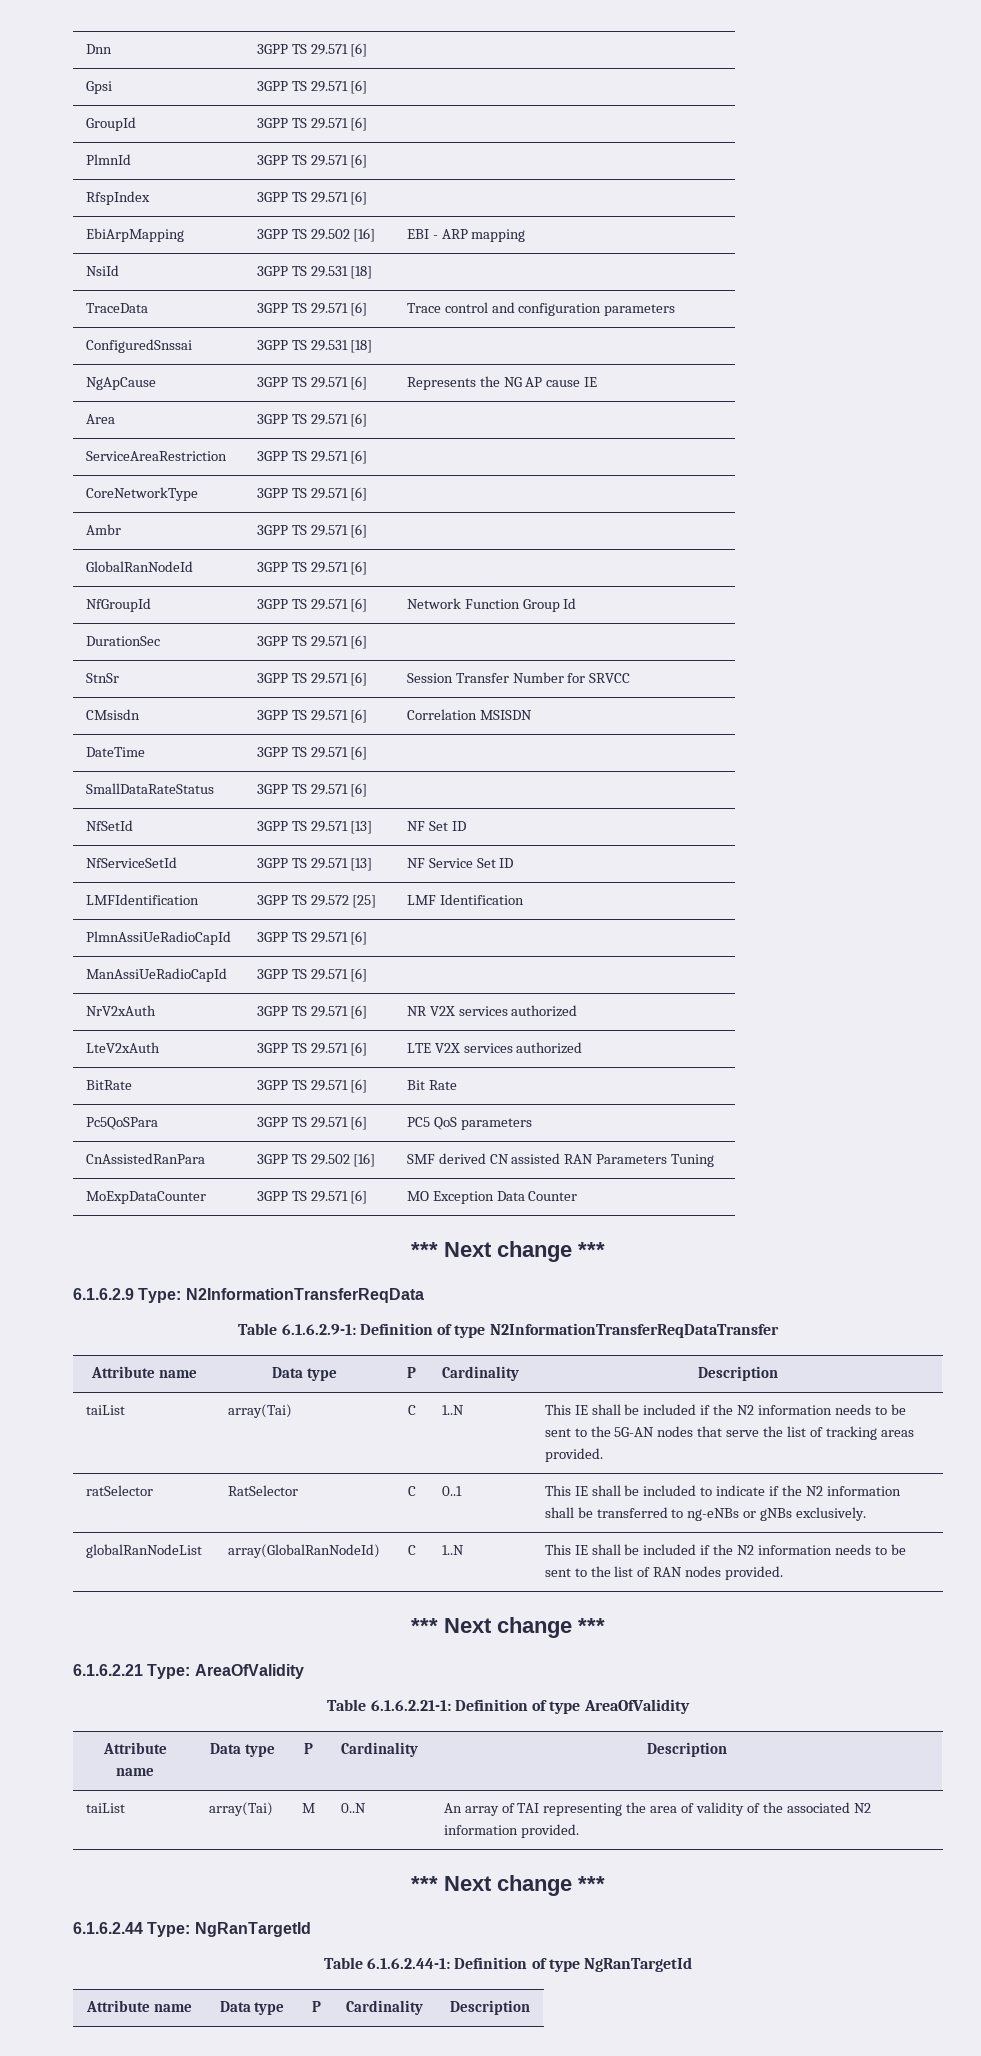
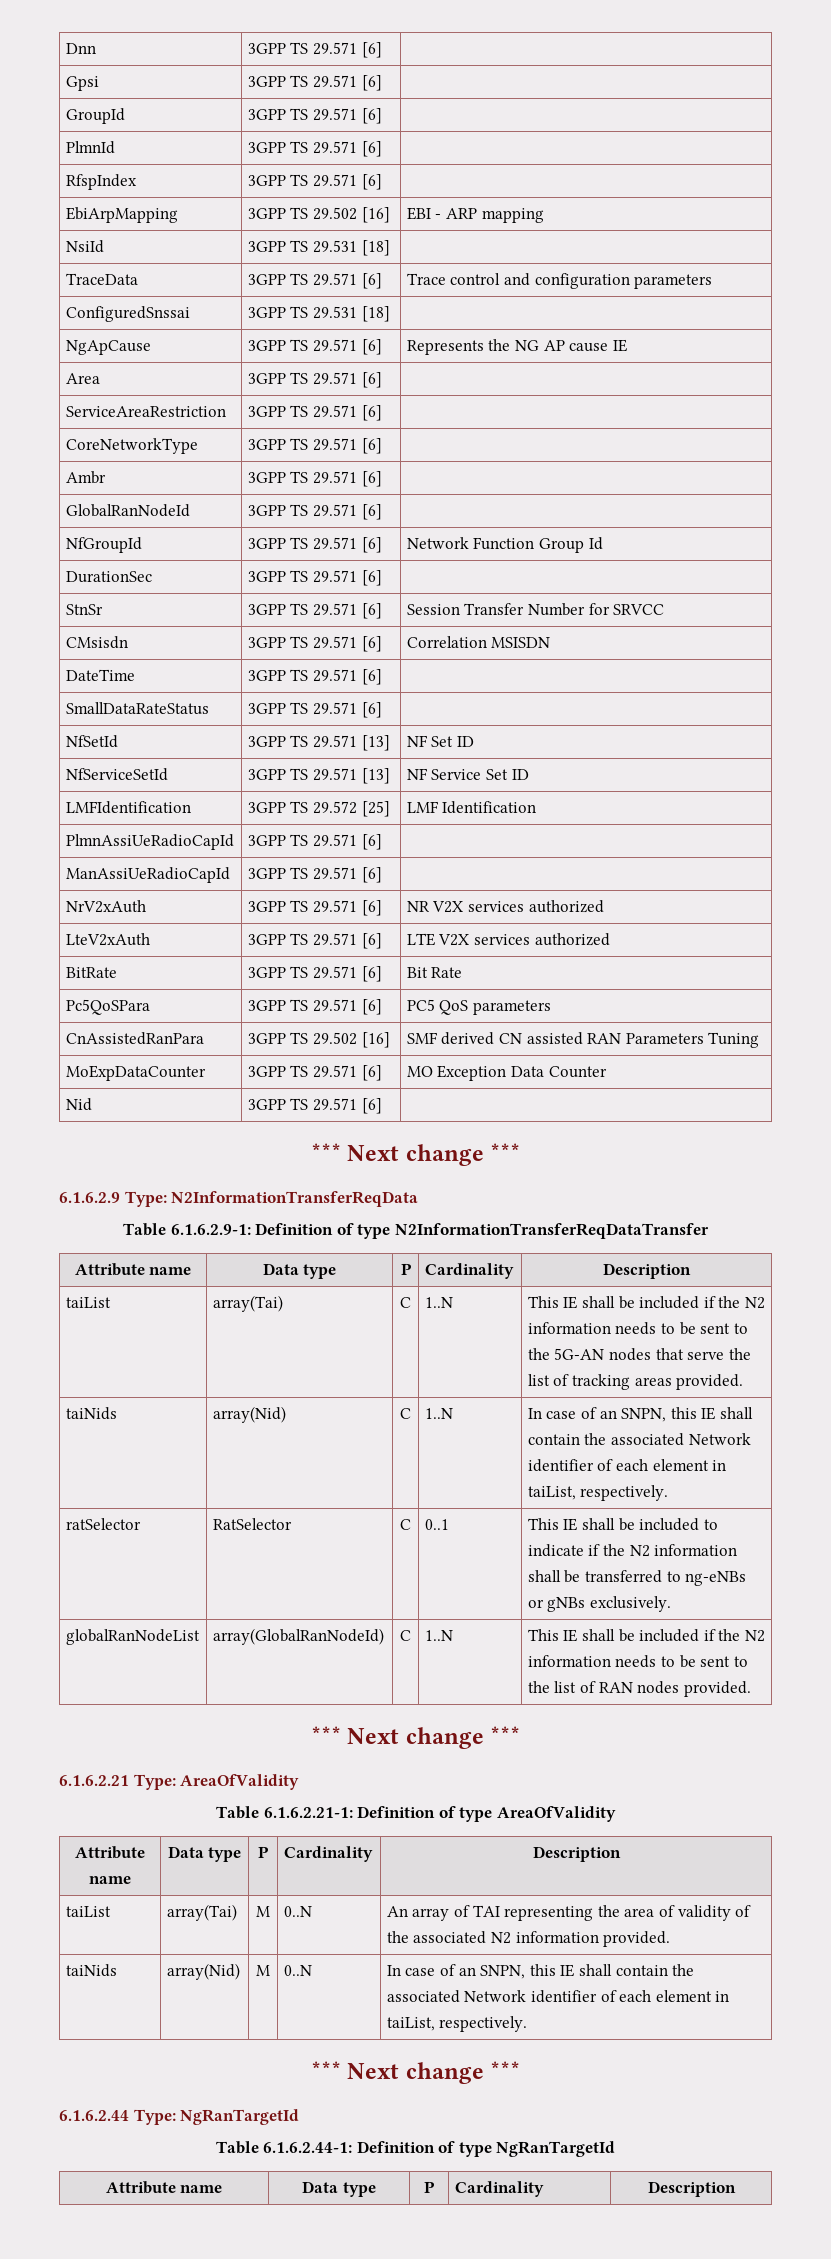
(578, 1196) none -> [65,1098,92,1111] [247,1098,382,1114] // Nid | 3GPP TS 29.571 [6] |
(603, 1455) none -> [65,1407,117,1420] [212,1406,286,1423] [400,1408,411,1419] [424,1408,453,1419] [527,1407,754,1422] [527,1433,751,1446] [527,1459,727,1472] [527,1485,669,1501] // taiNids | array(Nid) | C | 1..N | In case of an SNPN, this IE shall contain the associated Network identifier of each element in taiList, respectively.
(579, 1831) none -> [65,1964,117,1977] [166,1963,240,1980] [256,1965,270,1976] [283,1965,312,1976] [386,1964,695,1979] [386,1990,730,2003] [386,2016,528,2032] // taiNids | array(Nid) | M | 0..N | In case of an SNPN, this IE shall contain the associated Network identifier of each element in taiList, respectively.

